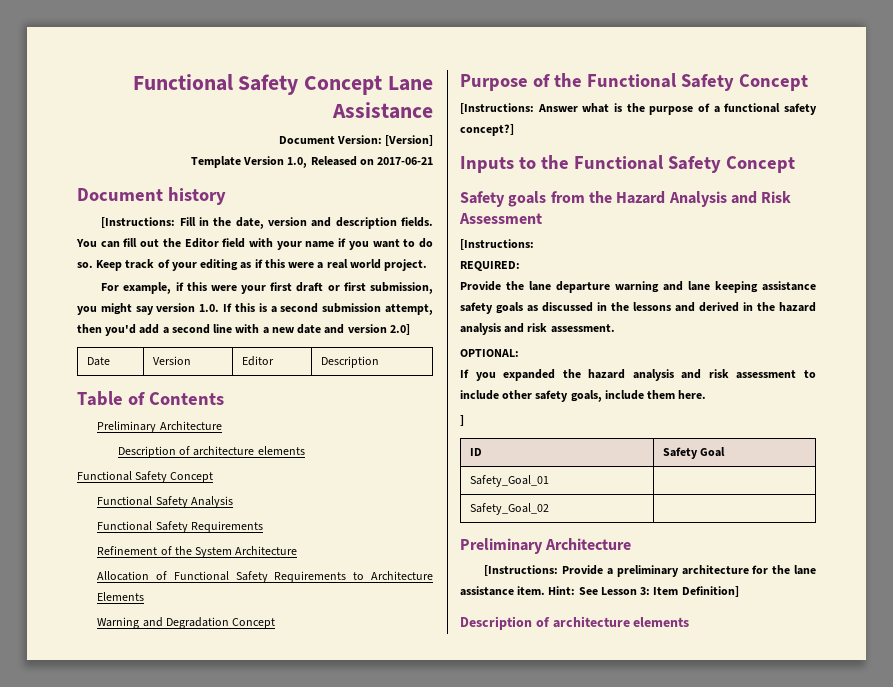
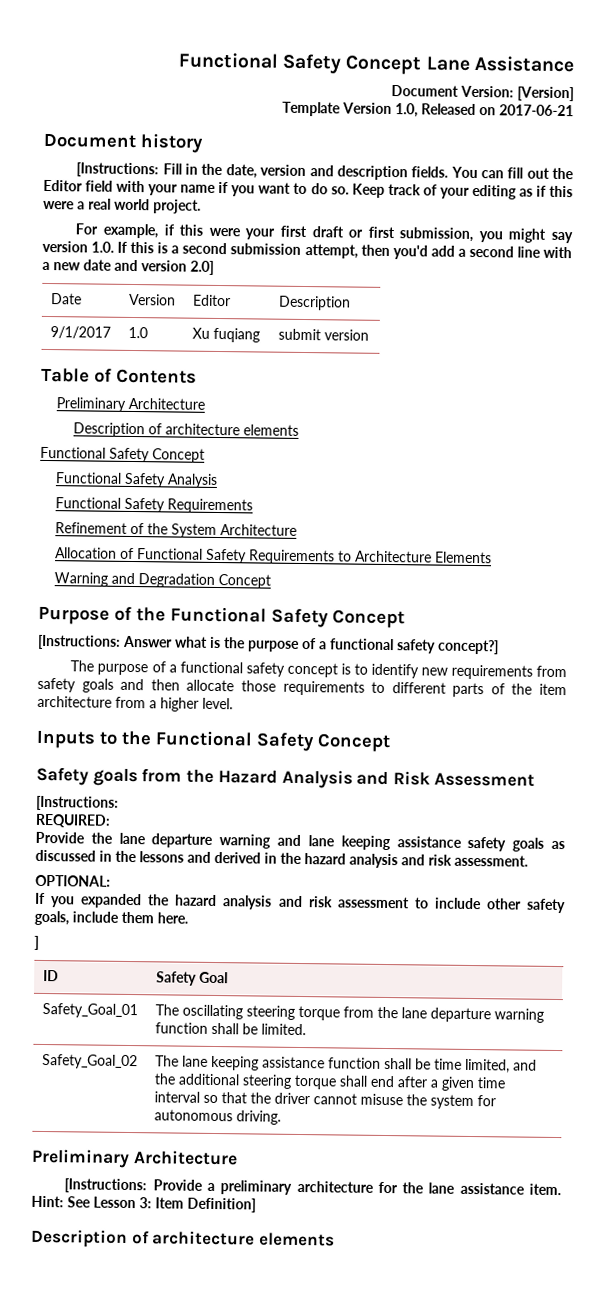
(379, 362) none -> [49,326,111,339] [127,326,148,339] [191,327,260,343] [277,328,369,341] // 9/1/2017 | 1.0 | Xu fuqiang | submit version
(514, 130) none -> [70,660,567,680] [37,677,567,698] [37,695,233,712] // The purpose of a functional safety concept is to identify new requirements from safety goals and then allocate those requirements to different parts of the item architecture from a higher level.
[469,503,549,515] // Safety_Goal_02 | -> [154,1004,544,1023] [154,1022,306,1036] [41,1053,138,1070] [154,1055,537,1074] [153,1073,506,1092] [153,1091,496,1110] [153,1109,281,1125] The oscillating steering torque from the lane departure warning function shall be limited. // Safety_Goal_02 | The lane keeping assistance function shall be time limited, and the additional steering torque shall end after a given time interval so that the driver cannot misuse the system for autonomous driving.

